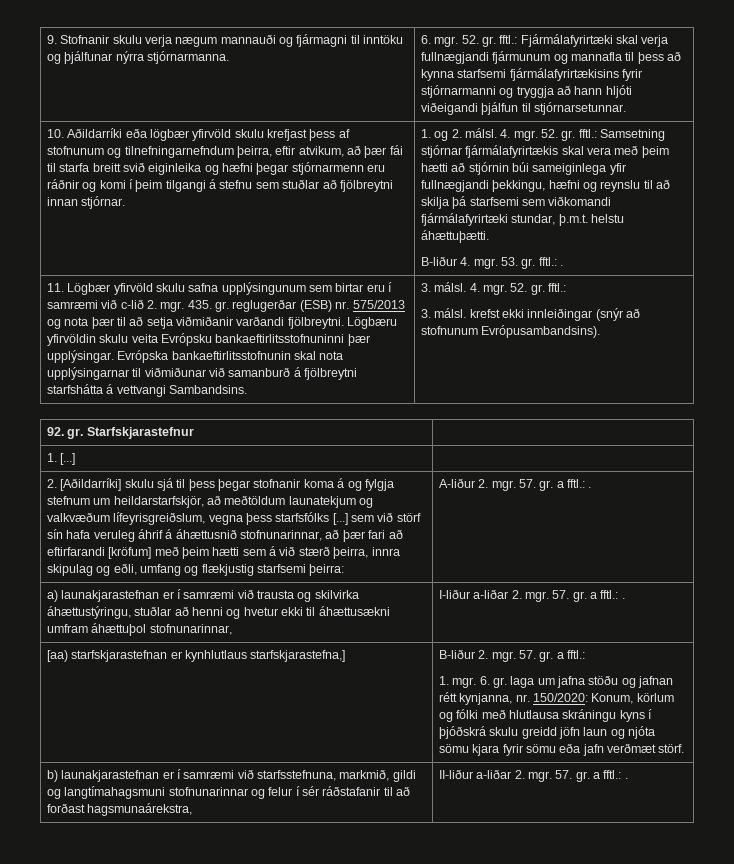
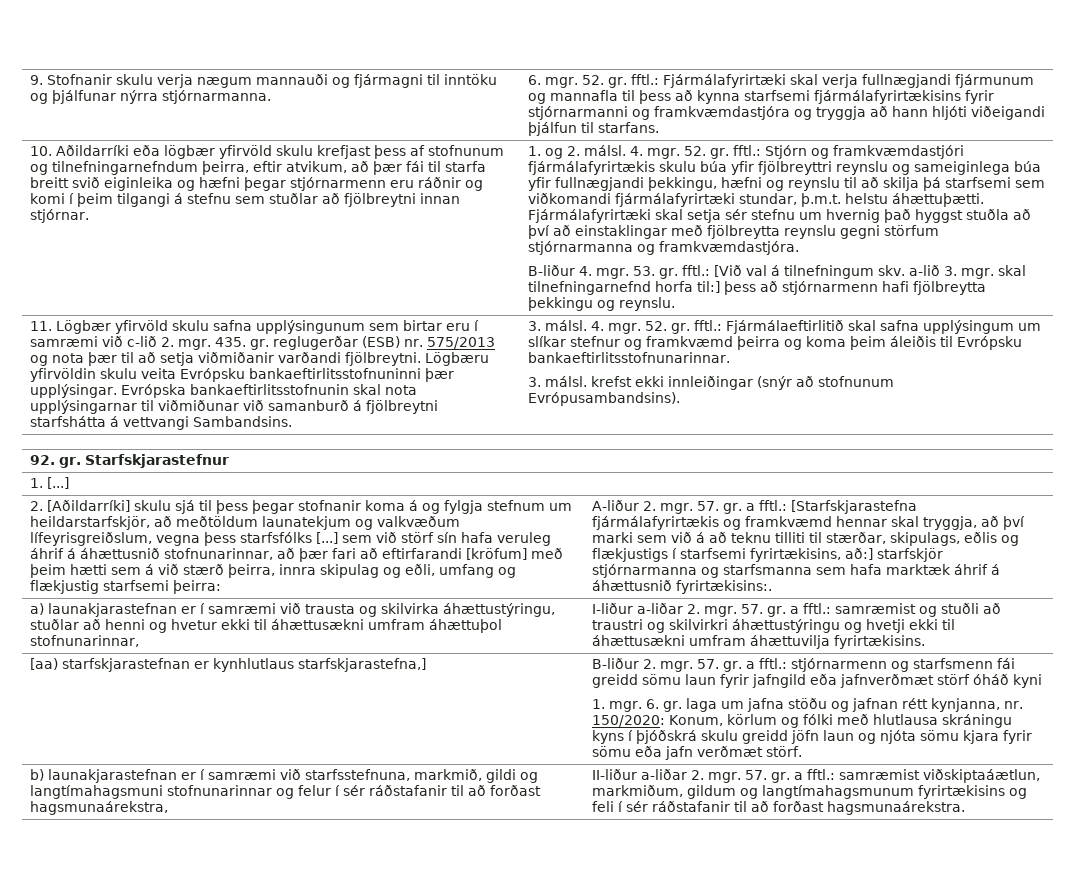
(514, 93) none -> [653,106,812,120] framkvæmdastjóra og
[533,102,626,115] stjórnarsetunnar. -> [597,122,659,133] starfans.
[600,129,666,141] [420,145,669,158] [420,162,607,175] Samsetning stjórnar fjármálafyrirtækis skal vera með þeim hætti að stjórnin búi sameiginlega -> [764,145,964,159] [527,161,1041,175] Stjórn og framkvæmdastjóri fjármálafyrirtækis skulu búa yfir fjölbreyttri reynslu og sameiginlega búa
(489, 236) none -> [527,209,1031,223] [527,225,939,239] [527,241,799,255] Fjármálafyrirtæki skal setja sér stefnu um hvernig það hyggst stuðla að því að einstaklingar með fjölbreytta reynslu gegni störfum stjórnarmanna og framkvæmdastjóra.
[560,265,564,266] . -> [713,265,1026,279] [527,281,986,295] [527,297,675,311] [Við val á tilnefningum skv. a-lið 3. mgr. skal tilnefningarnefnd horfa til:] þess að stjórnarmenn hafi fjölbreytta þekkingu og reynslu.
(567, 287) none -> [725,320,1041,334] [527,336,1022,350] [527,352,730,363] Fjármálaeftirlitið skal safna upplýsingum um slíkar stefnur og framkvæmd þeirra og koma þeim áleiðis til Evrópsku bankaeftirlitsstofnunarinnar.
[588,487,592,488] . -> [790,500,917,514] [591,516,1025,530] [591,532,1019,546] [591,548,943,562] [591,564,1000,578] [591,580,772,594] [Starfskjarastefna fjármálafyrirtækis og framkvæmd hennar skal tryggja, að því marki sem við á að teknu tilliti til stærðar, skipulags, eðlis og flækjustigs í starfsemi fyrirtækisins, að:] starfskjör stjórnarmanna og starfsmanna sem hafa marktæk áhrif á áhættusnið fyrirtækisins:.
[621,598,625,599] . -> [834,603,1001,617] [591,619,955,633] [591,635,925,649] samræmist og stuðli að traustri og skilvirkri áhættustýringu og hvetji ekki til áhættusækni umfram áhættuvilja fyrirtækisins.
(586, 654) none -> [790,658,1015,672] [591,674,1042,688] stjórnarmenn og starfsmenn fái greidd sömu laun fyrir jafngild eða jafnverðmæt störf óháð kyni
[624,778,628,779] . -> [838,769,1040,783] [591,785,1027,799] [591,801,965,815] samræmist viðskiptaáætlun, markmiðum, gildum og langtímahagsmunum fyrirtækisins og feli í sér ráðstafanir til að forðast hagsmunaárekstra.

